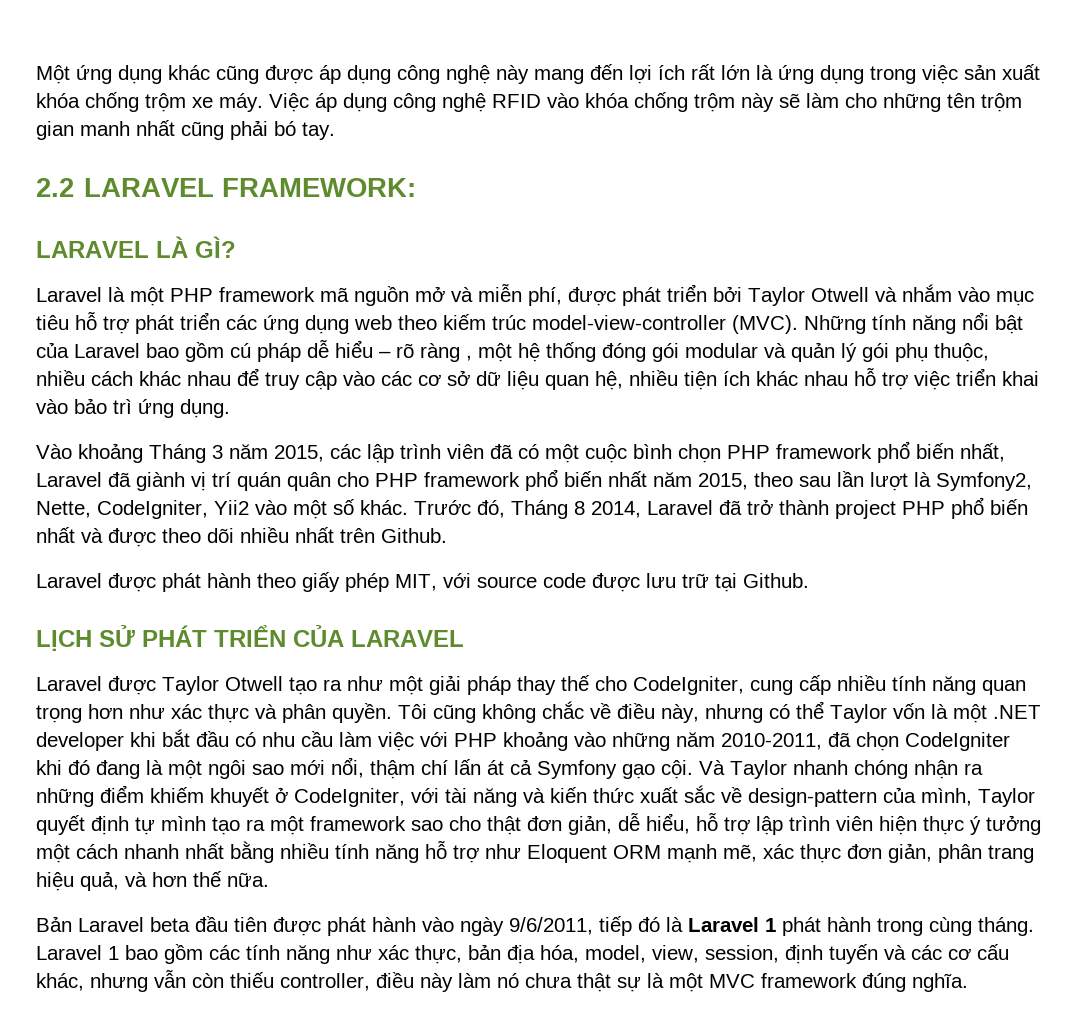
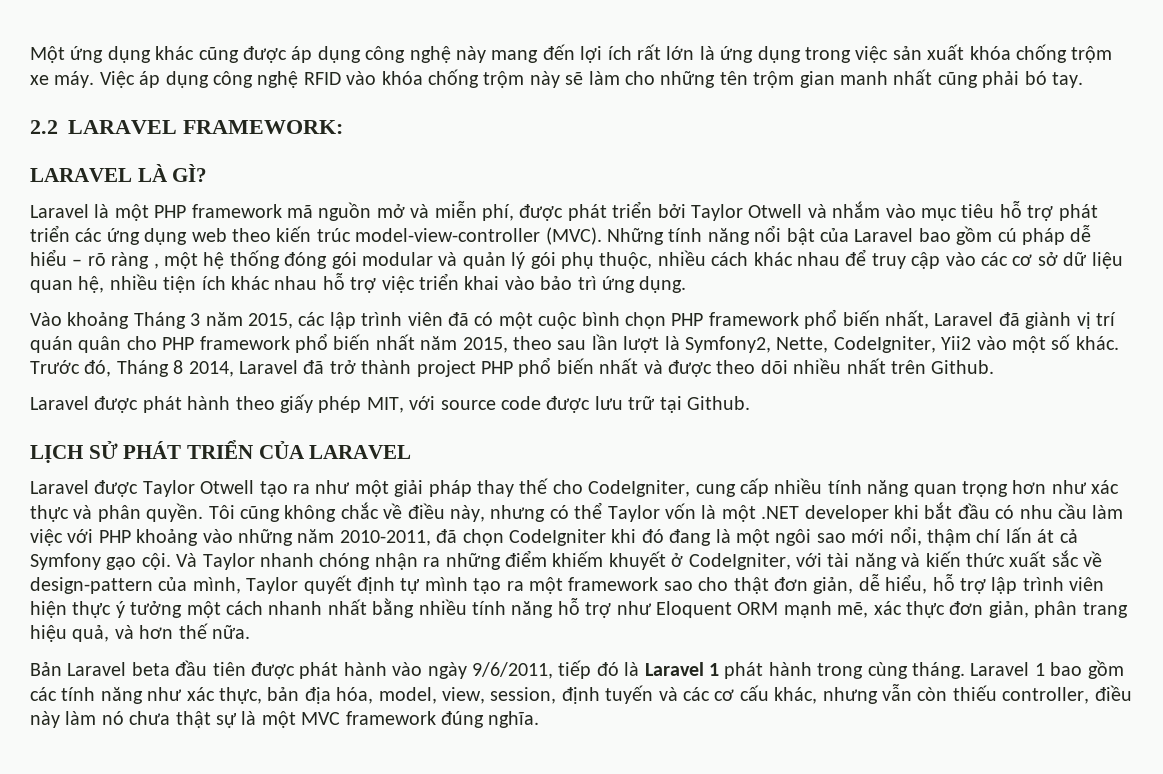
[443,314,486,330] kiếm -> [276,226,312,242] kiến

